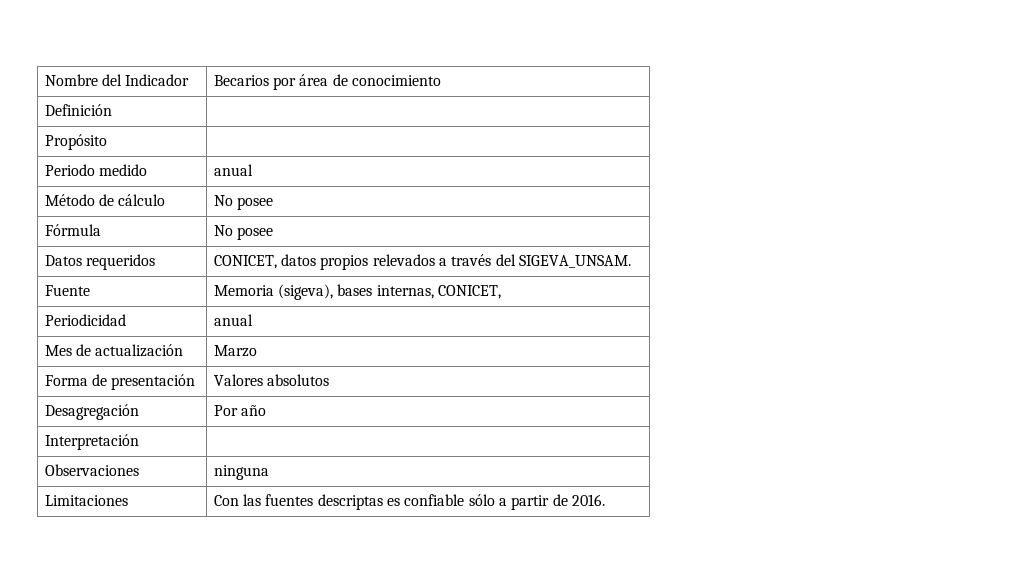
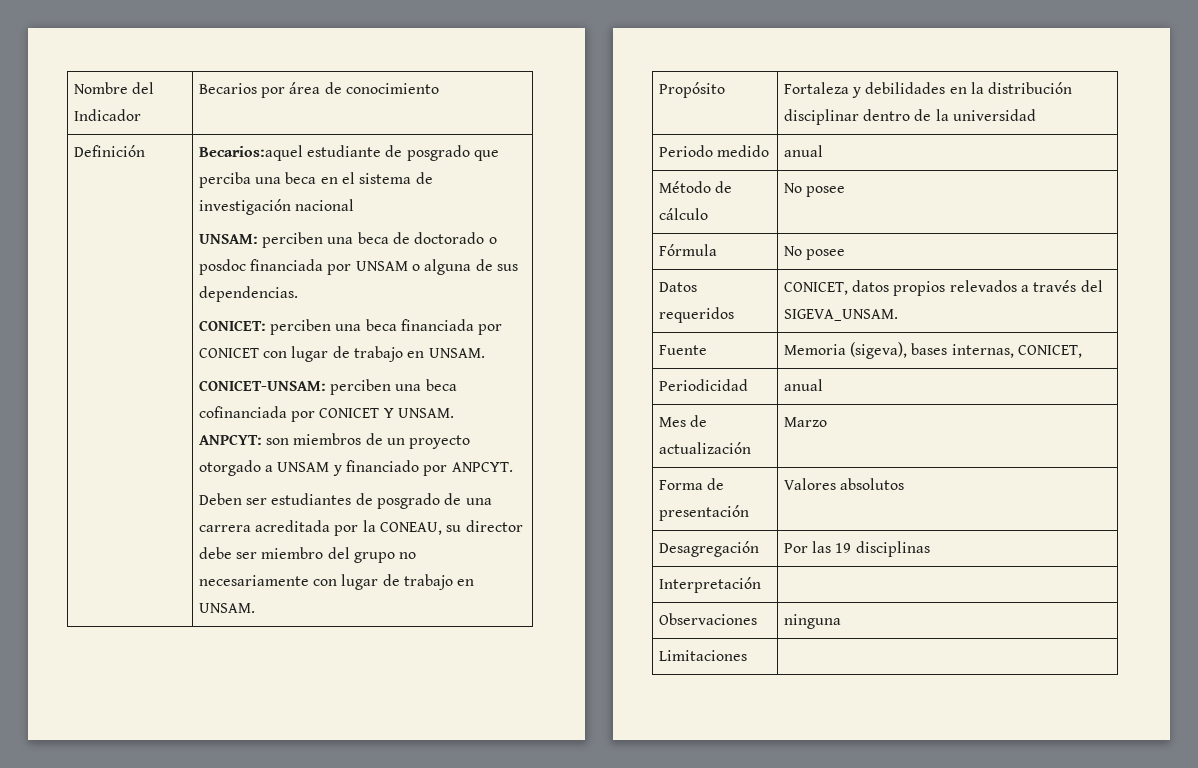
[44,134,107,150] // Propósito | -> [198,145,499,161] [198,172,433,188] [198,199,354,215] [198,232,497,248] [198,259,518,275] [198,286,298,302] [198,319,503,335] [198,346,485,362] [198,379,457,395] [198,406,454,422] [198,433,471,449] [198,460,513,476] [198,493,492,509] [198,520,523,536] [198,547,417,563] [198,574,475,590] [198,603,255,613] [658,82,725,98] [783,82,1073,98] [783,109,1036,125] Becarios:aquel estudiante de posgrado que perciba una beca en el sistema de investigación nacional // UNSAM: perciben una beca de doctorado o posdoc financiada por UNSAM o alguna de sus dependencias. // CONICET: perciben una beca financiada por CONICET con lugar de trabajo en UNSAM. // CONICET-UNSAM: perciben una beca cofinanciada por CONICET Y UNSAM. // ANPCYT: son miembros de un proyecto otorgado a UNSAM y financiado por ANPCYT. // Deben ser estudiantes de posgrado de una carrera acreditada por la CONEAU, su director debe ser miembro del grupo no necesariamente con lugar de trabajo en UNSAM. // Propósito | Fortaleza y debilidades en la distribución disciplinar dentro de la universidad
[241,405,267,416] año -> [811,541,930,557] las 19 disciplinas
[213,494,605,510] Con las fuentes descriptas es confiable sólo a partir de 2016. -> (747, 655) none

